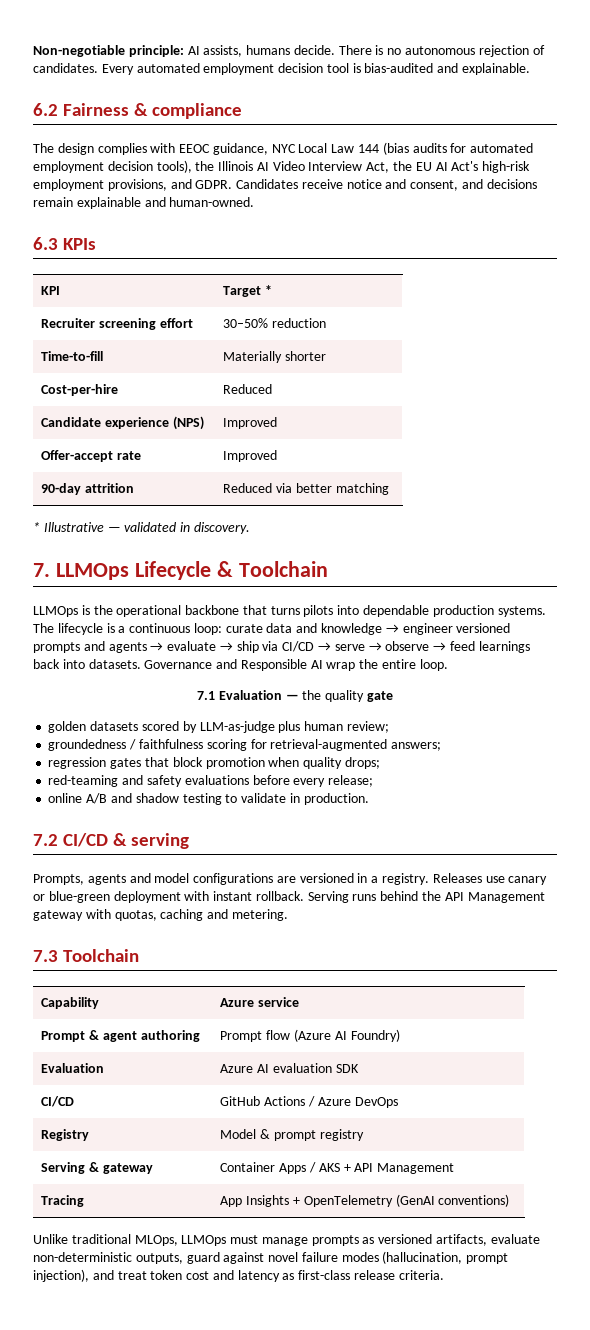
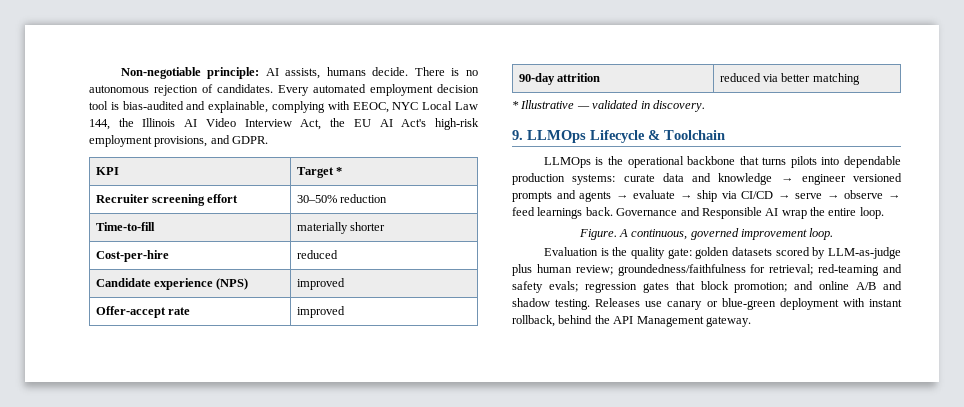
[462,63,531,75] [33,103,243,119] [33,142,534,155] [33,160,192,173] explainable. // 6.2 Fairness & compliance // The design complies with EEOC guidance, NYC Local Law 144 (bias audits for automated employment decision tools), -> [208,101,479,113] [89,119,110,130] explainable, complying with EEOC, NYC Local Law 144,
[236,179,537,191] [33,197,255,209] [33,237,97,250] Candidates receive notice and consent, and decisions remain explainable and human-owned. // 6.3 KPIs -> (269, 140) none
[223,351,283,363] Materially -> [296,222,348,234] materially
[223,384,273,394] Reduced -> [296,250,338,259] reduced
[223,417,278,429] Improved -> [296,278,345,290] improved
[223,450,278,462] Improved -> [296,306,345,318] improved
[223,483,273,493] Reduced -> [719,73,761,82] reduced
[33,563,50,577] 7. -> [512,130,523,140] 9.
[497,606,546,617] [33,623,222,635] systems. The lifecycle is a continuous loop: -> [572,174,616,185] systems:
[33,659,141,669] back into datasets. -> [585,207,613,216] back.
[197,690,299,700] 7.1 Evaluation — -> [578,228,834,240] [543,247,609,256] Figure. A continuous, governed improvement loop. // Evaluation is
[366,691,393,702] gate // -> [667,248,692,259] gate:
[48,739,442,751] [48,757,380,769] [48,775,374,787] [48,793,369,805] [33,833,190,849] [33,873,430,885] // groundedness / faithfulness scoring for retrieval-augmented answers; // regression gates that block promotion when quality drops; // red-teaming and safety evaluations before every release; // online A/B and shadow testing to validate in production. // 7.2 CI/CD & serving // Prompts, agents and model configurations are versioned in a registry. -> [617,264,902,276] [512,281,902,293] [512,298,591,310] groundedness/faithfulness for retrieval; red-teaming and safety evals; regression gates that block promotion; and online A/B and shadow testing.
[255,891,377,903] rollback. Serving runs -> [512,315,555,327] rollback,
[33,909,288,921] [33,949,140,962] [41,997,100,1009] [220,997,300,1007] [41,1030,200,1042] [220,1029,400,1042] [41,1063,105,1073] [220,1063,359,1073] [41,1096,75,1107] [220,1096,398,1108] [41,1129,90,1141] [220,1129,364,1141] [41,1162,153,1174] [220,1162,455,1174] [41,1195,85,1207] [220,1194,510,1207] [33,1234,540,1246] [33,1251,509,1264] [33,1269,444,1282] gateway with quotas, caching and metering. // 7.3 Toolchain // Capability | Azure service // Prompt & agent authoring | Prompt flow (Azure AI Foundry) // Evaluation | Azure AI evaluation SDK // CI/CD | GitHub Actions / Azure DevOps // Registry | Model & prompt registry // Serving & gateway | Container Apps / AKS + API Management // Tracing | App Insights + OpenTelemetry (GenAI conventions) // Unlike traditional MLOps, LLMOps must manage prompts as versioned artifacts, evaluate non-deterministic outputs, guard against novel failure modes (hallucination, prompt injection), and treat token cost and latency as first-class release criteria. -> [705,316,751,327] gateway.

